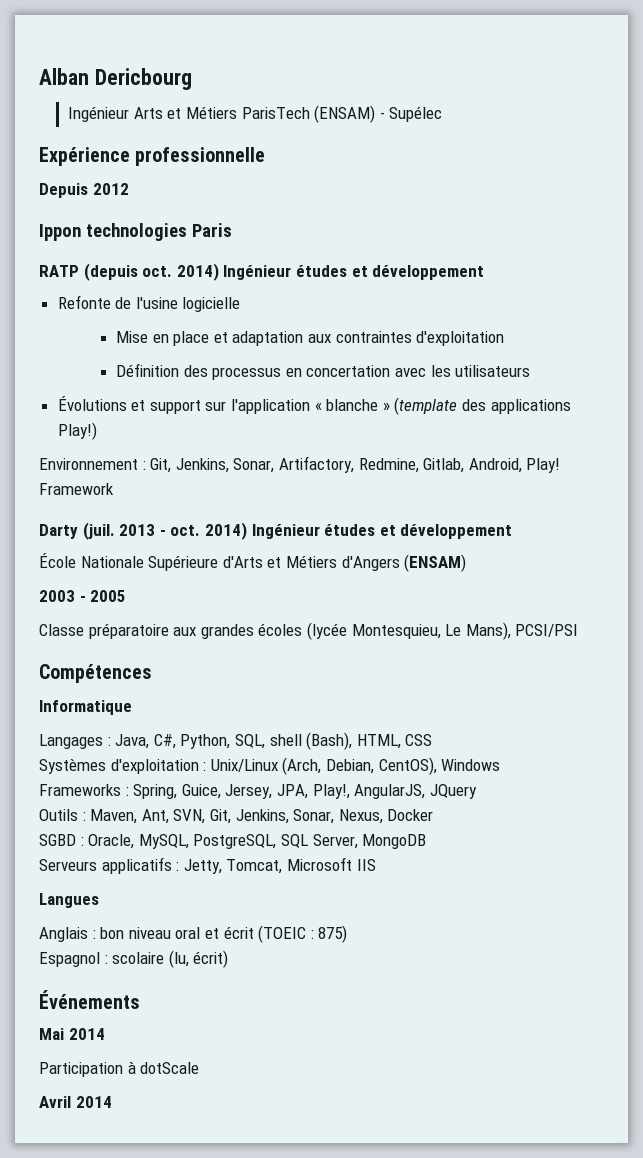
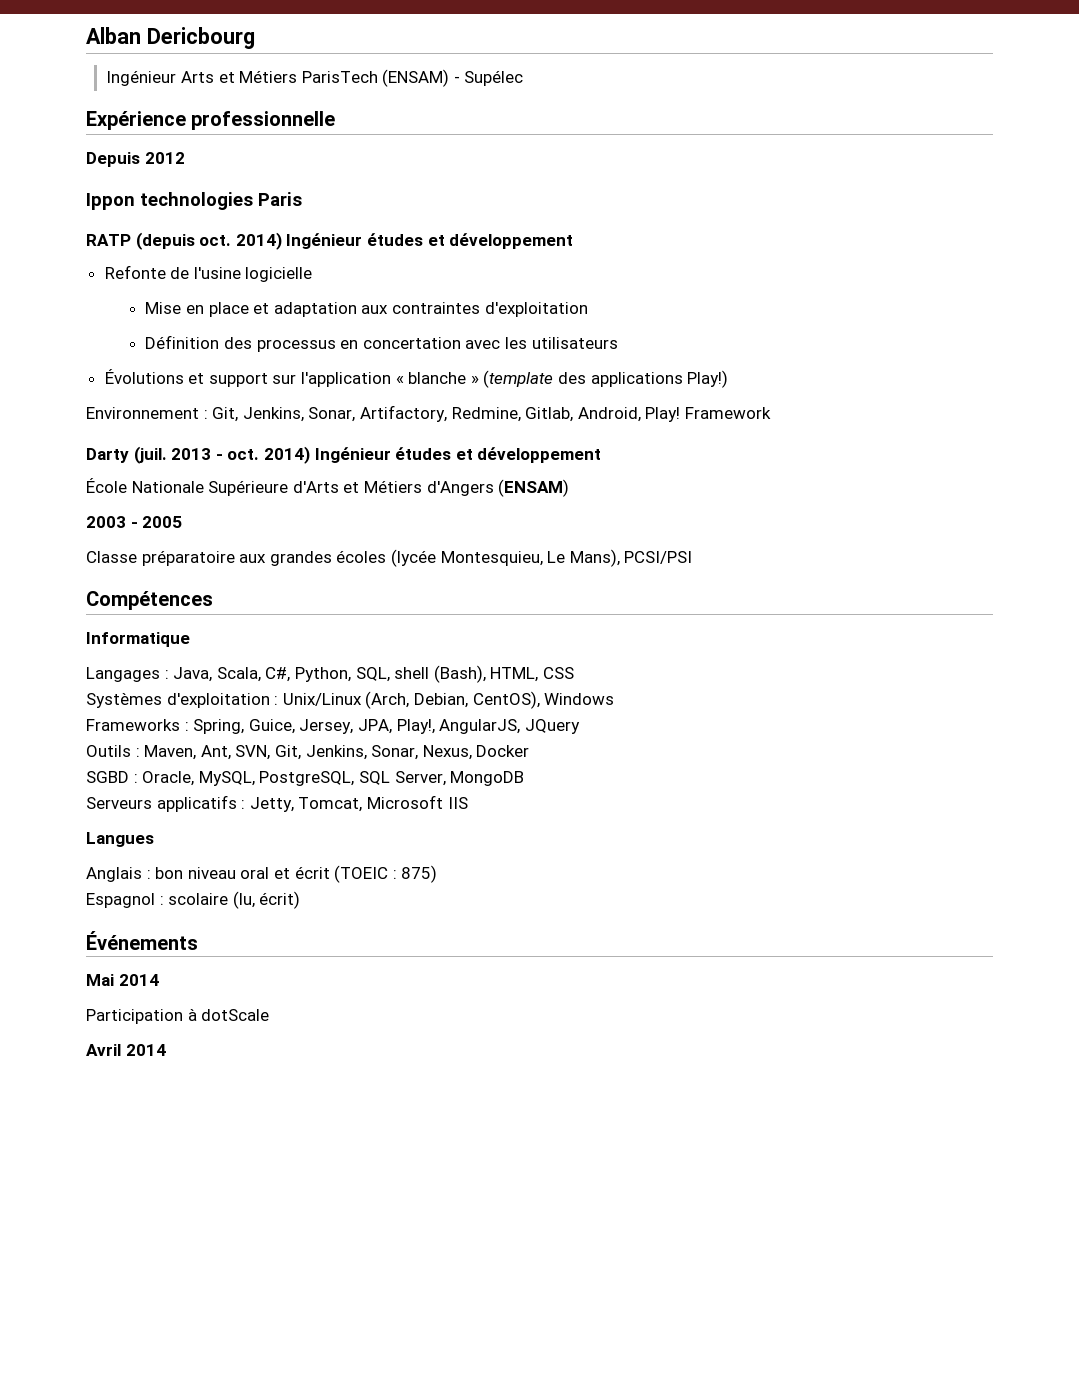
(150, 741) none -> [216,667,261,682] Scala,

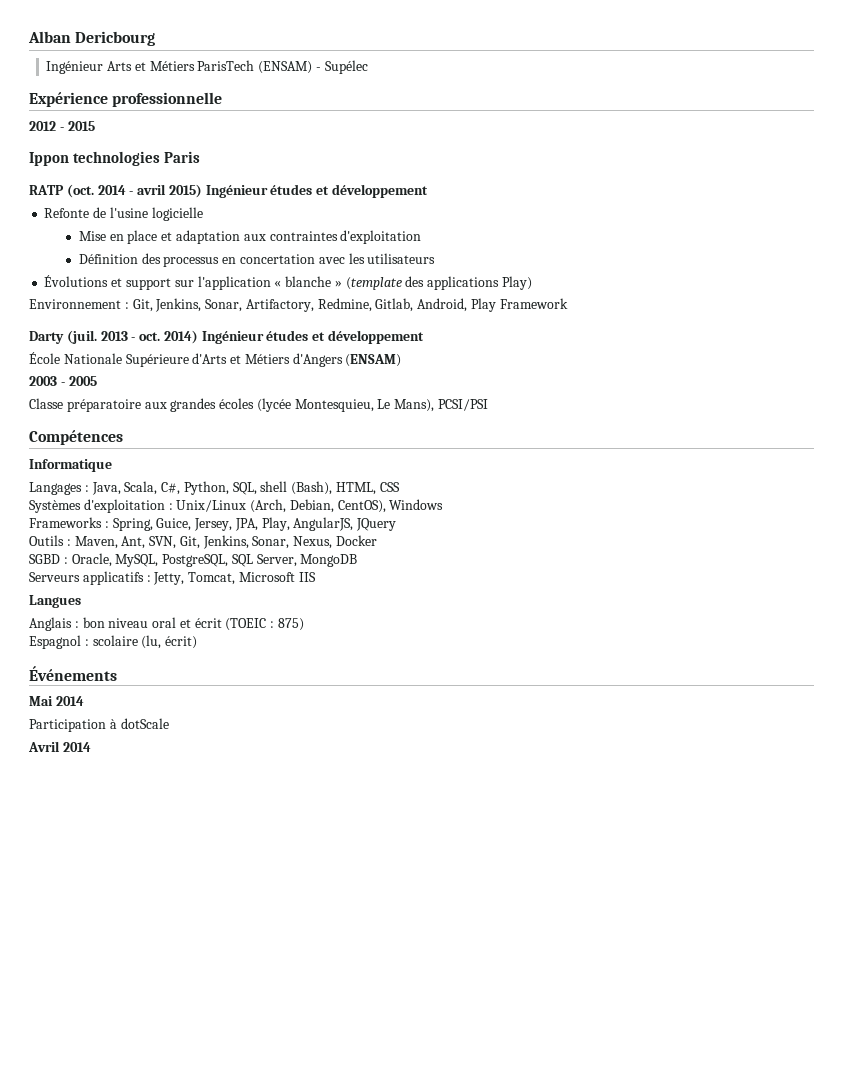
[86,152,140,167] Depuis -> (223, 99) none
(185, 158) none -> [59,121,95,131] - 2015
[135,232,282,250] (depuis oct. 2014) -> [66,184,202,198] (oct. 2014 - avril 2015)
[687,370,729,388] Play!) -> [501,276,532,290] Play)
[645,407,681,422] Play! -> [471,298,497,312] Play
[396,719,435,734] Play!, -> [261,517,290,531] Play,

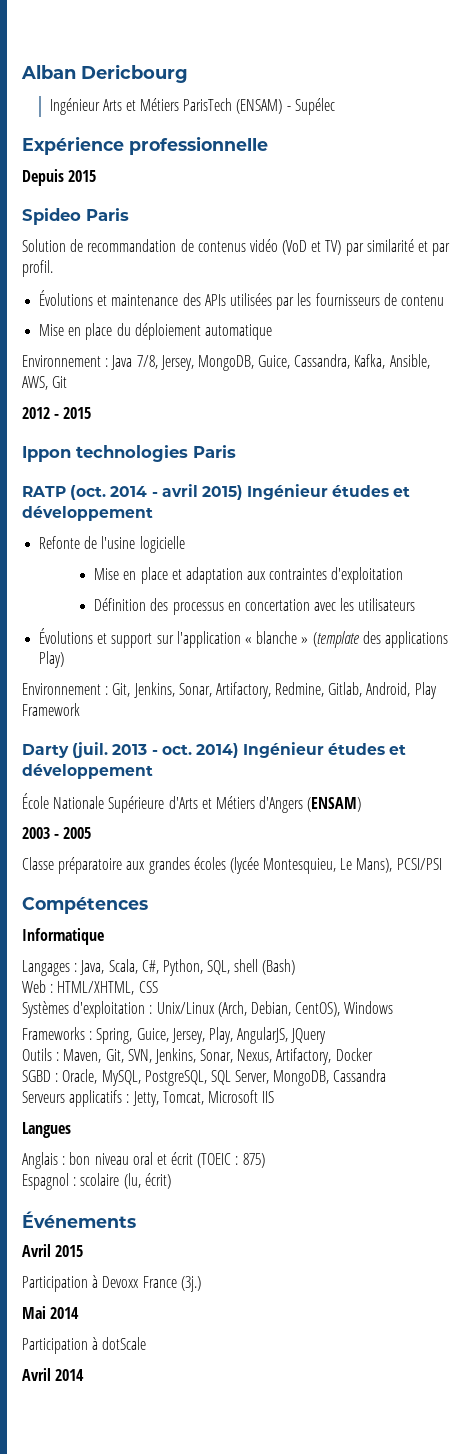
(223, 99) none -> [22,169,97,186] [22,208,129,225] [22,239,451,256] [22,260,53,277] [39,290,444,310] [39,323,272,340] [22,354,430,371] [22,376,68,390] // Depuis 2015 // Spideo Paris // Solution de recommandation de contenus vidéo (VoD et TV) par similarité et par profil. // Évolutions et maintenance des APIs utilisées par les fournisseurs de contenu // Mise en place du déploiement automatique // Environnement : Java 7/8, Jersey, MongoDB, Guice, Cassandra, Kafka, Ansible, AWS, Git
[291,481,377,495] (Bash), HTML, -> [262,959,296,975] [22,980,135,995] (Bash) // Web : HTML/XHTML,
[234,518,258,531] JPA, -> (205, 1036) none
[121,536,200,549] Ant, SVN, Git, -> [105,1049,152,1063] Git, SVN,
(333, 542) none -> [276,1048,332,1065] Artifactory,
[300,554,358,567] MongoDB -> [273,1069,387,1086] MongoDB, Cassandra
(117, 673) none -> [22,1244,84,1257] [22,1275,201,1292] // Avril 2015 // Participation à Devoxx France (3j.)

